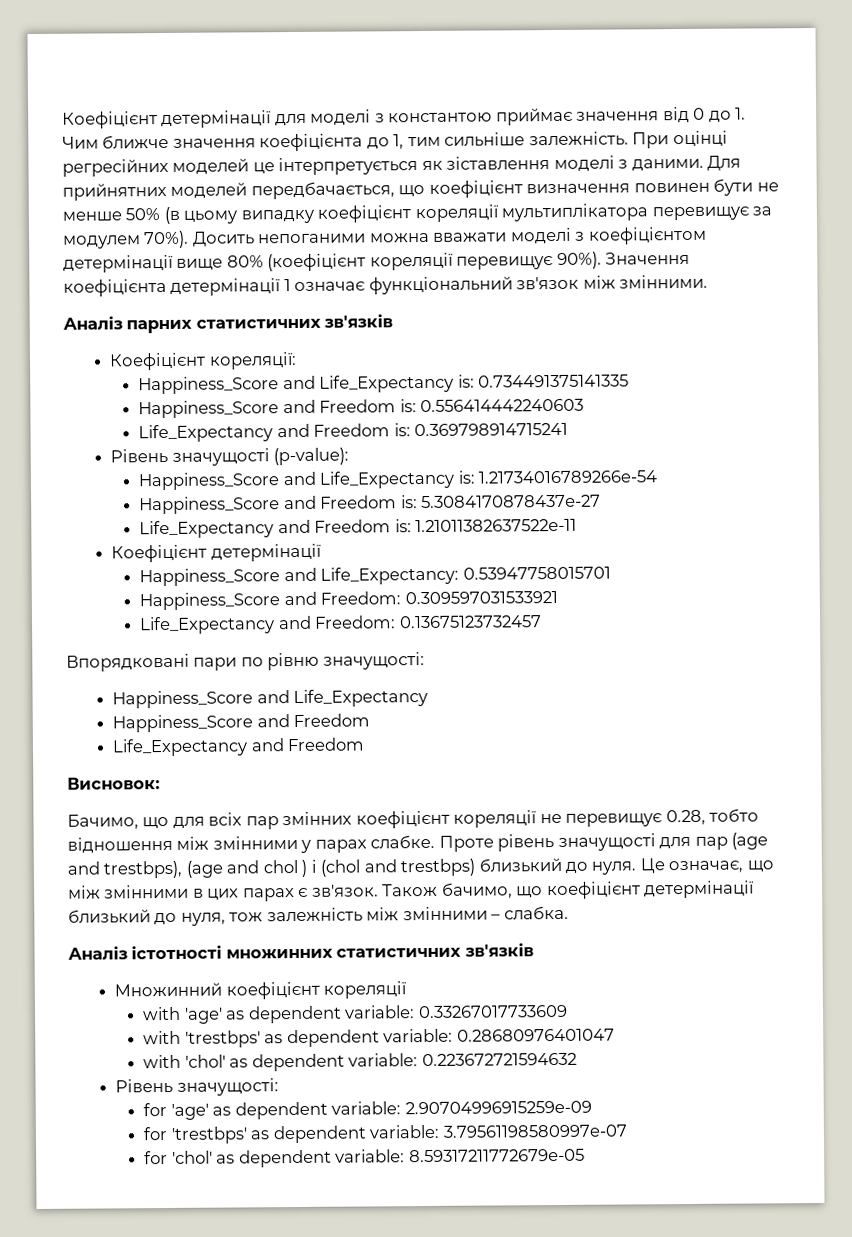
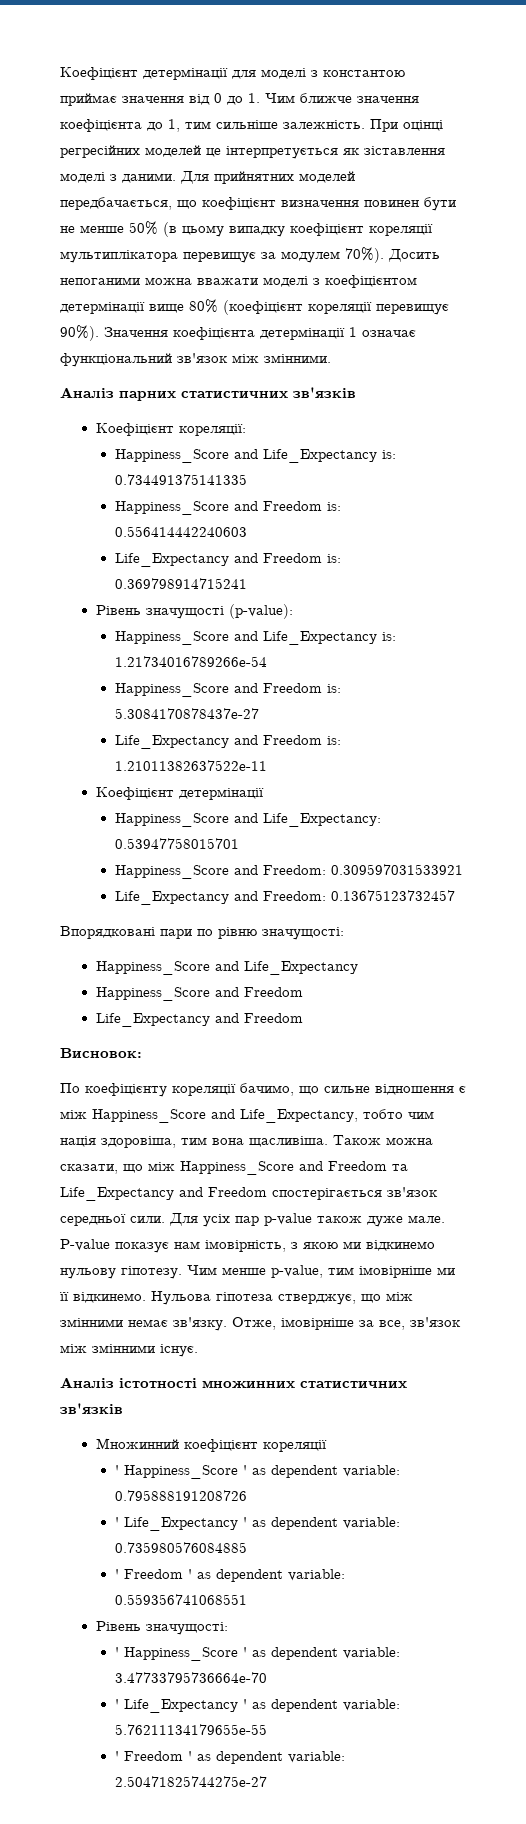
[67,808,760,830] [67,832,769,854] [67,857,774,879] [68,880,755,902] [68,905,569,926] Бачимо, що для всіх пар змінних коефіцієнт кореляції не перевищує 0.28, тобто відношення між змінними у парах слабке. Проте рівень значущості для пар (age and trestbps), (age and chol ) і (chol and trestbps) близький до нуля. Це означає, що між змінними в цих парах є зв'язок. Також бачимо, що коефіцієнт детермінації близький до нуля, тож залежність між змінними – слабка. -> [60,1083,466,1097] [60,1109,434,1123] [60,1135,433,1148] [60,1161,408,1175] [60,1187,438,1201] [60,1213,445,1227] [60,1239,435,1253] [60,1265,455,1279] [59,1291,413,1305] [60,1317,461,1331] [60,1344,198,1357] По коефіцієнту кореляції бачимо, що сильне відношення є між Happiness_Score and Life_Expectancy, тобто чим нація здоровіша, тим вона щасливіша. Також можна сказати, що між Happiness_Score and Freedom та Life_Expectancy and Freedom спостерігається зв'язок середньої сили. Для усіх пар p-value також дуже мале. P-value показує нам імовірність, з якою ми відкинемо нульову гіпотезу. Чим менше p-value, тим імовірніше ми її відкинемо. Нульова гіпотеза стверджує, що між змінними немає зв'язку. Отже, імовірніше за все, зв'язок між змінними існує.
[142,1004,568,1024] [143,1028,615,1048] [143,1052,577,1072] with 'age' as dependent variable: 0.33267017733609 // with 'trestbps' as dependent variable: 0.28680976401047 // with 'chol' as dependent variable: 0.223672721594632 -> [114,1465,400,1479] [114,1490,247,1501] [114,1517,400,1531] [114,1542,247,1553] [114,1569,345,1582] [114,1594,247,1605] ' Happiness_Score ' as dependent variable: 0.795888191208726 // ' Life_Expectancy ' as dependent variable: 0.735980576084885 // ' Freedom ' as dependent variable: 0.559356741068551
[143,1100,592,1120] [143,1124,627,1144] [144,1148,585,1168] for 'age' as dependent variable: 2.90704996915259e-09 // for 'trestbps' as dependent variable: 3.79561198580997e-07 // for 'chol' as dependent variable: 8.59317211772679e-05 -> [114,1647,400,1661] [114,1672,267,1683] [114,1699,400,1713] [114,1724,267,1735] [114,1751,345,1764] [114,1776,267,1787] ' Happiness_Score ' as dependent variable: 3.47733795736664e-70 // ' Life_Expectancy ' as dependent variable: 5.76211134179655e-55 // ' Freedom ' as dependent variable: 2.50471825744275e-27

